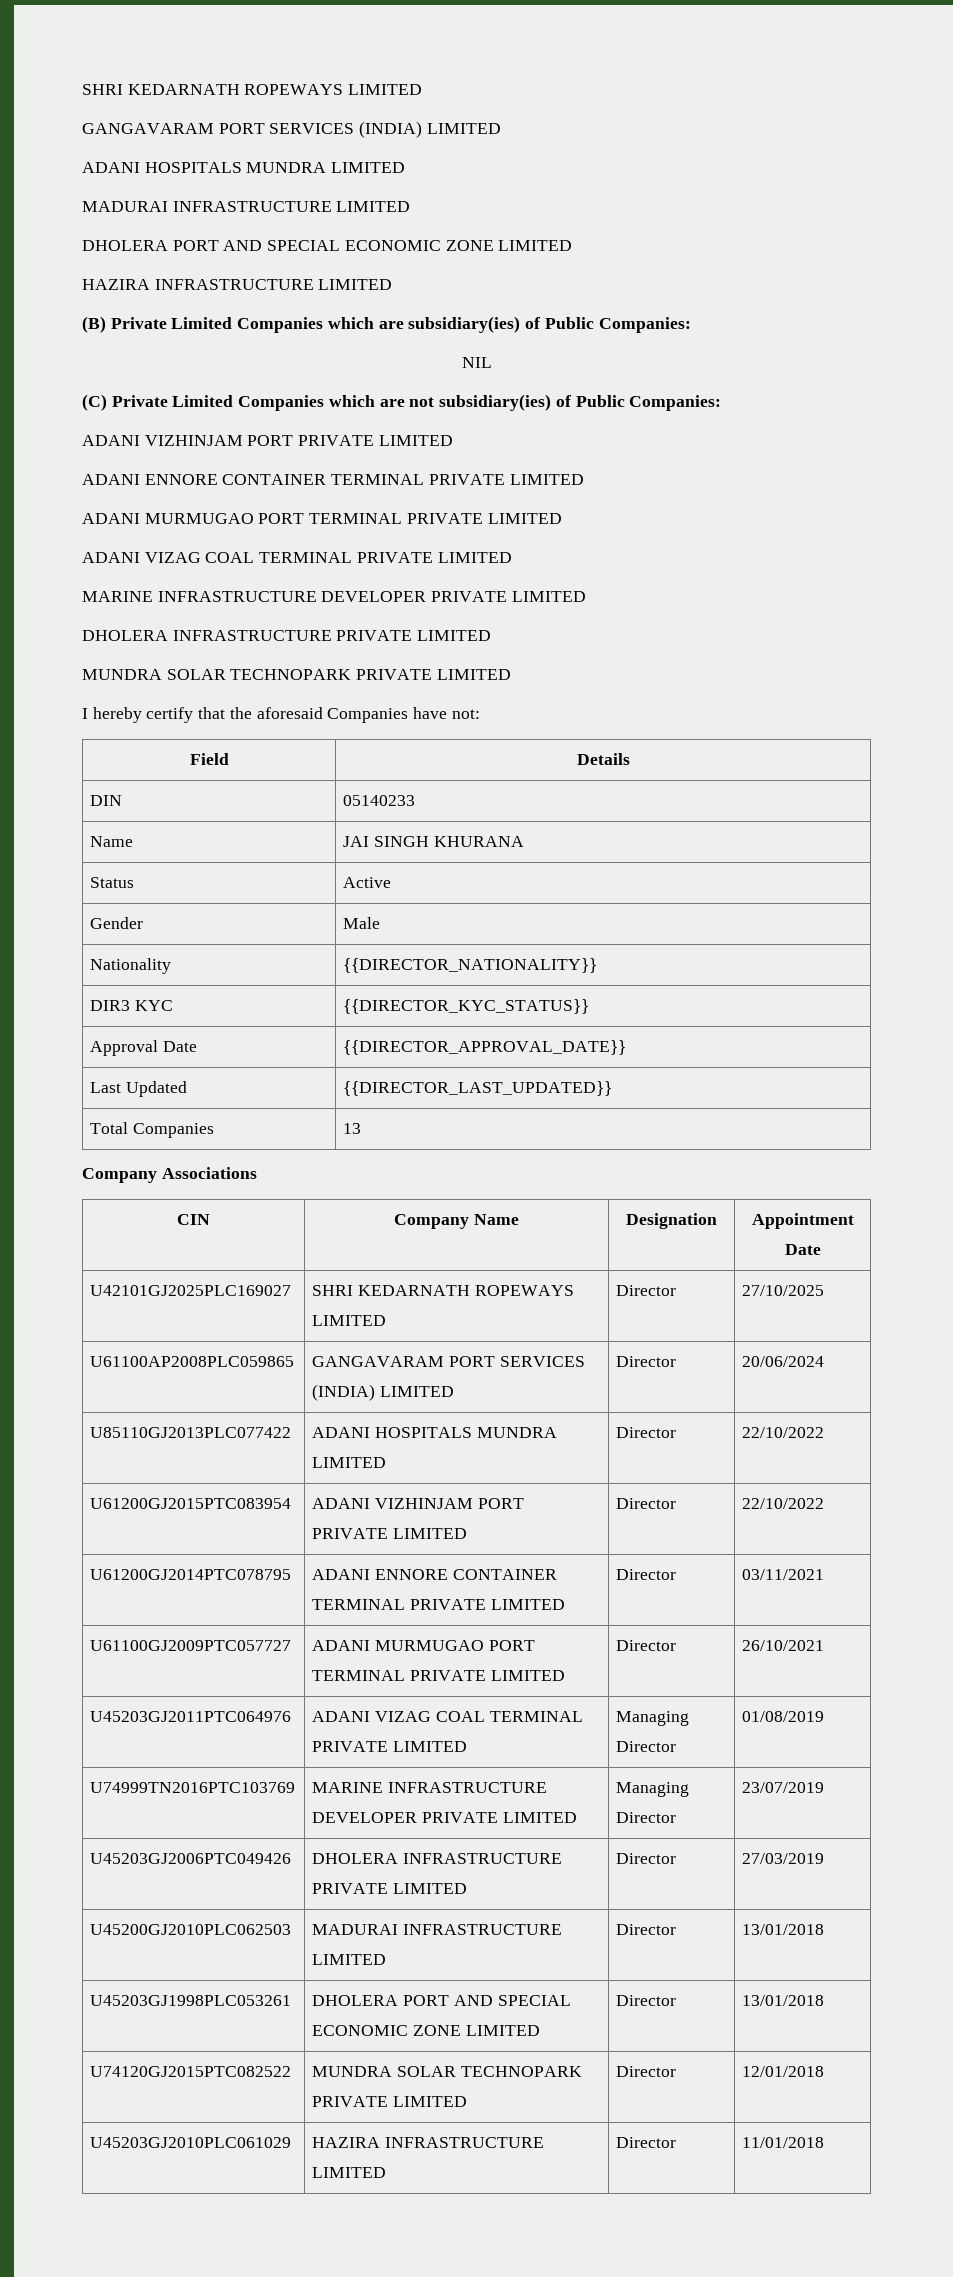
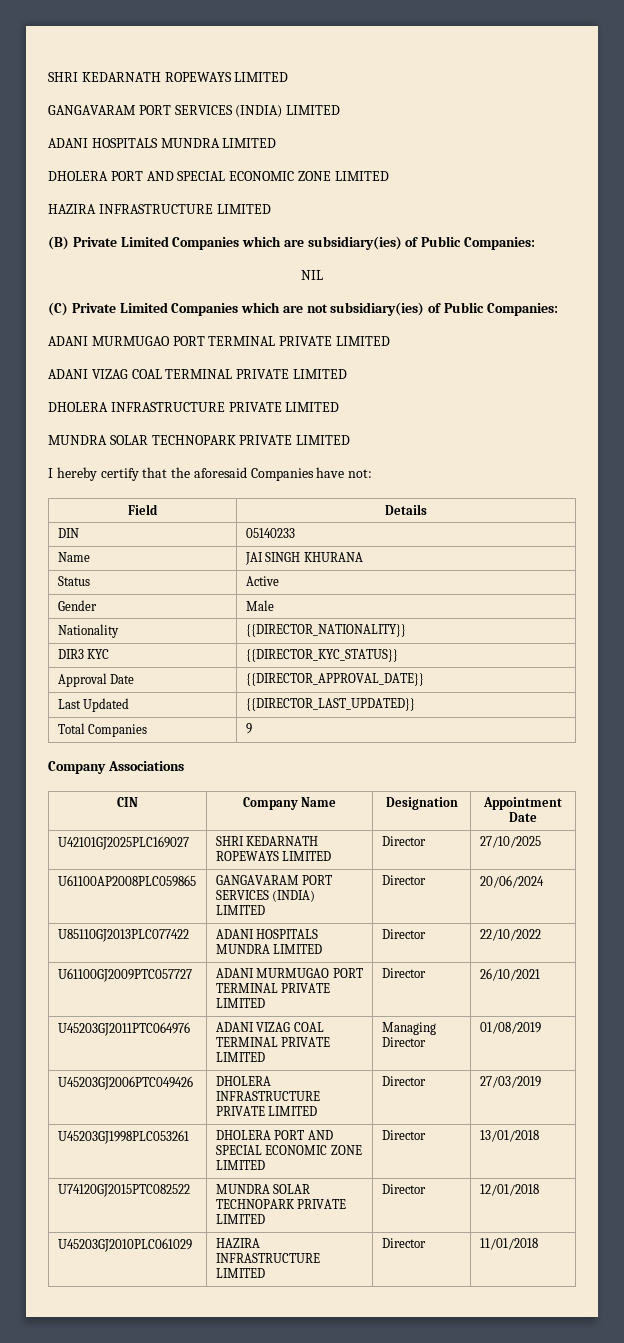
[82,201,411,212] // MADURAI INFRASTRUCTURE LIMITED -> (277, 143) none
[82,435,453,446] [82,474,584,485] // ADANI VIZHINJAM PORT PRIVATE LIMITED // ADANI ENNORE CONTAINER TERMINAL PRIVATE LIMITED -> (558, 309) none
[82,591,586,602] // MARINE INFRASTRUCTURE DEVELOPER PRIVATE LIMITED -> (347, 374) none
[343,1123,362,1134] 13 -> [245,723,252,734] 9
[90,1498,292,1509] [312,1498,524,1509] [312,1528,468,1539] [616,1498,677,1509] [742,1498,825,1509] [90,1569,292,1580] [312,1569,557,1580] [312,1599,565,1610] [616,1569,677,1580] [742,1569,825,1580] // U61200GJ2015PTC083954 | ADANI VIZHINJAM PORT PRIVATE LIMITED | Director | 22/10/2022 // U61200GJ2014PTC078795 | ADANI ENNORE CONTAINER TERMINAL PRIVATE LIMITED | Director | 03/11/2021 -> (541, 935) none
[90,1782,296,1793] [312,1782,548,1793] [312,1812,577,1823] [616,1782,690,1797] [616,1812,677,1823] [742,1782,825,1793] // U74999TN2016PTC103769 | MARINE INFRASTRUCTURE DEVELOPER PRIVATE LIMITED | Managing Director | 23/07/2019 -> (541, 1028) none
[90,1924,292,1935] [312,1924,563,1935] [312,1954,387,1965] [616,1924,677,1935] [742,1924,825,1935] // U45200GJ2010PLC062503 | MADURAI INFRASTRUCTURE LIMITED | Director | 13/01/2018 -> (541, 1082) none

